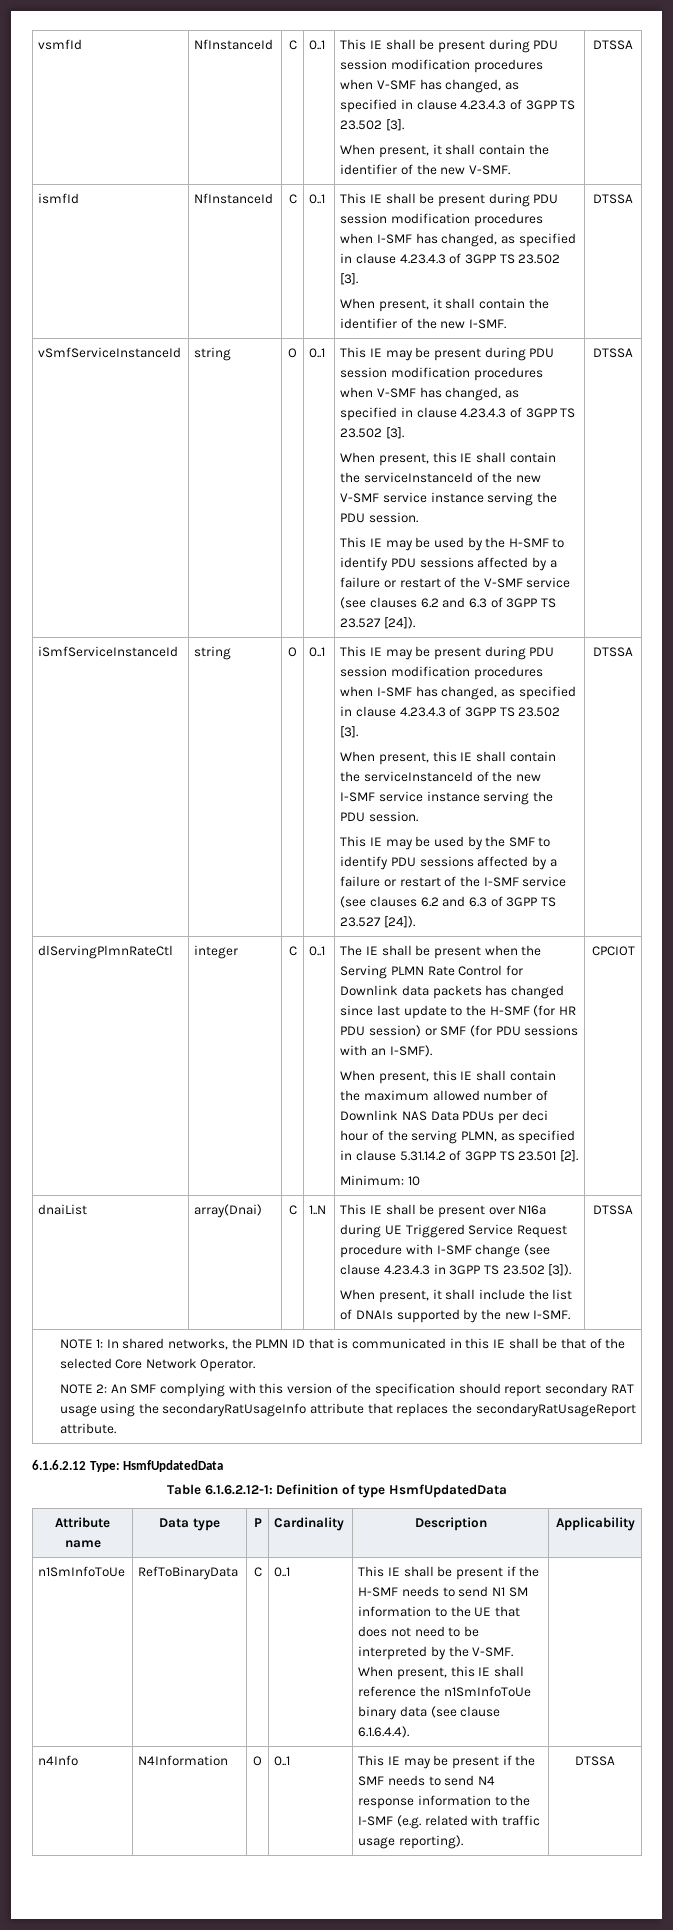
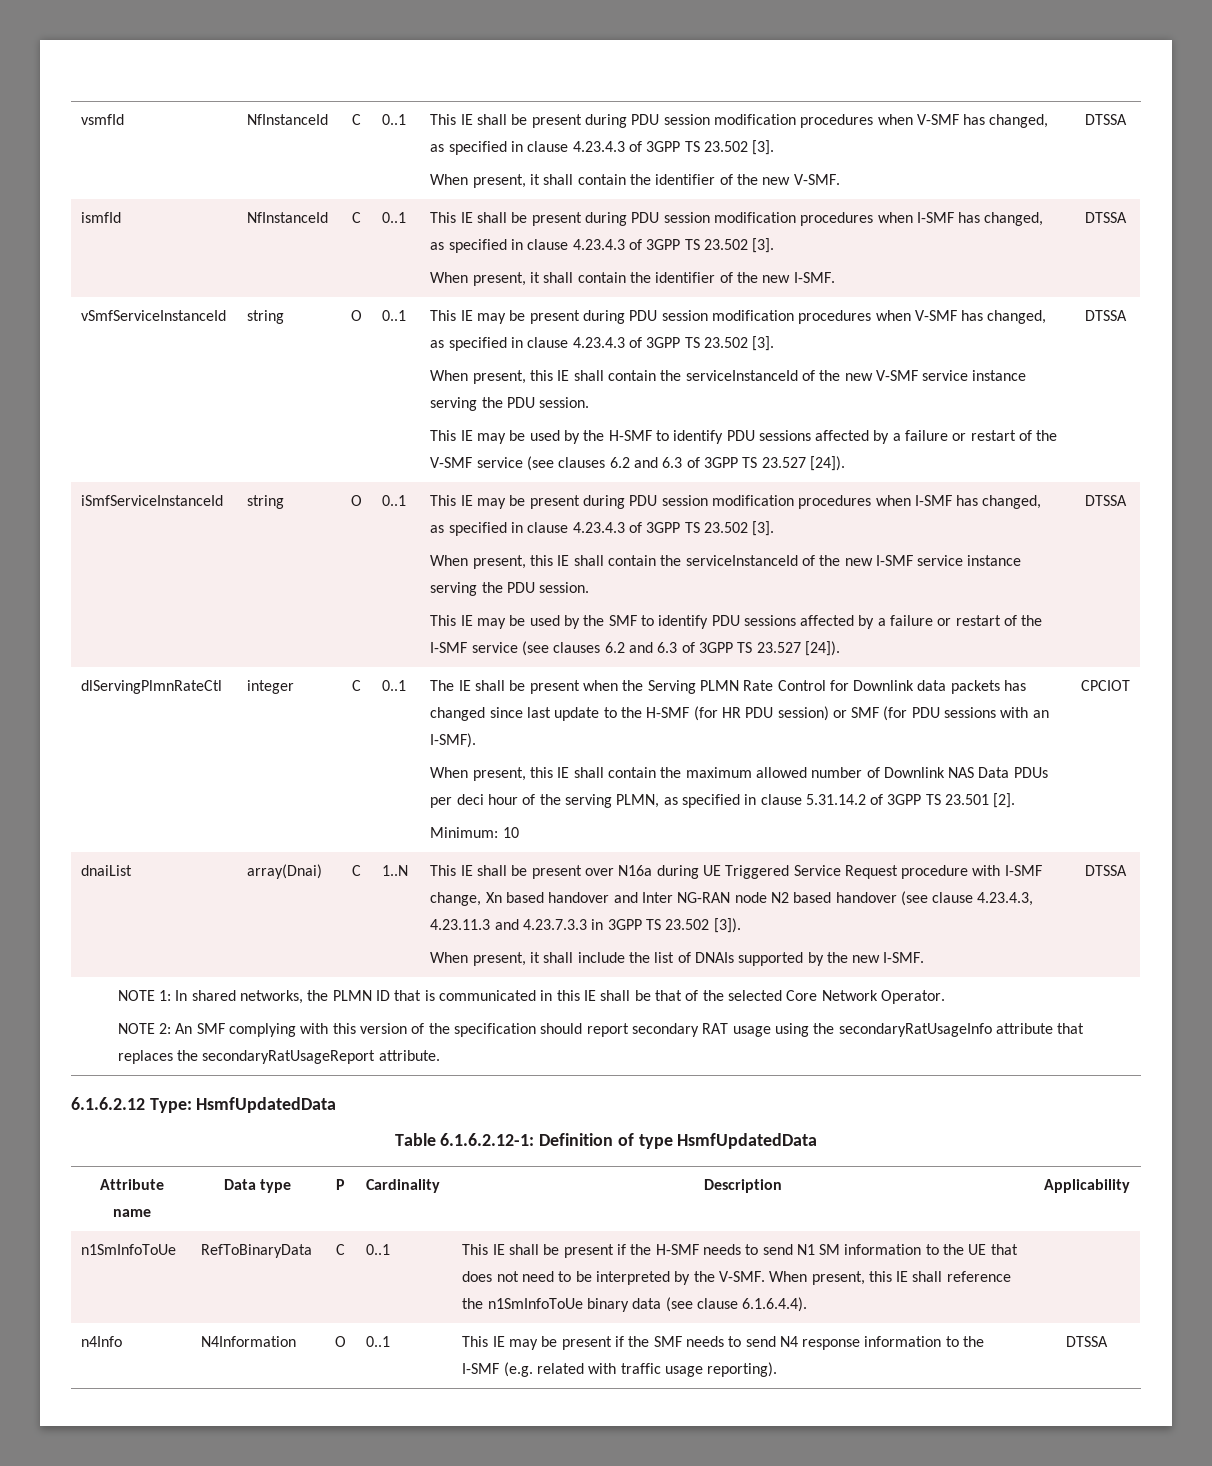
[475,1244,550,1258] [340,1264,430,1275] change (see clause 4.23.4.3 -> [430,891,1034,906] [430,919,587,930] change, Xn based handover and Inter NG-RAN node N2 based handover (see clause 4.23.4.3, 4.23.11.3 and 4.23.7.3.3

